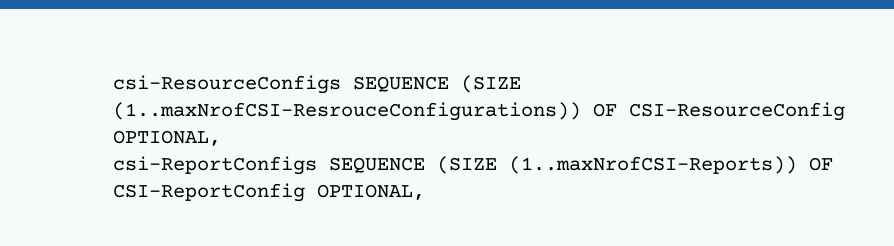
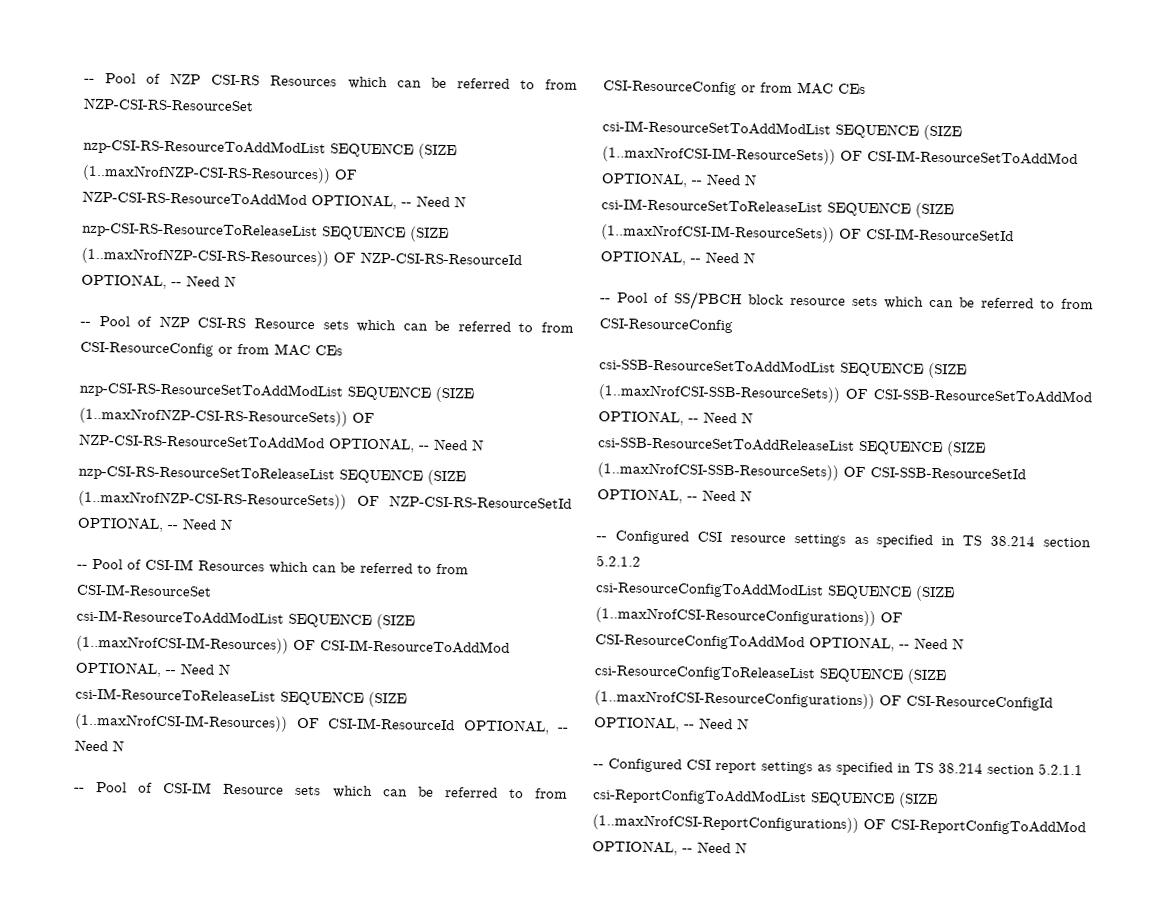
[113,75,521,94] [113,102,845,121] [113,130,221,146] [113,156,833,175] [113,183,425,202] csi-ResourceConfigs SEQUENCE (SIZE (1..maxNrofCSI-ResrouceConfigurations)) OF CSI-ResourceConfig OPTIONAL, // csi-ReportConfigs SEQUENCE (SIZE (1..maxNrofCSI-Reports)) OF CSI-ReportConfig OPTIONAL, -> [84,73,578,90] [83,97,254,112] [83,138,457,160] [82,164,358,184] [82,190,466,210] [82,222,449,243] [81,247,522,267] [81,273,236,289] [80,315,574,333] [80,341,343,357] [79,381,474,403] [79,407,375,427] [79,433,484,453] [78,465,466,486] [78,490,572,510] [77,516,233,532] [77,558,469,575] [76,583,212,597] [76,609,415,630] [76,635,510,654] [75,661,230,677] [75,687,407,708] [75,713,569,735] [74,739,124,752] [74,781,568,799] [603,80,866,96] [602,120,962,141] [602,146,1078,166] [601,172,757,188] [601,198,954,219] [601,224,1014,243] [600,250,755,266] [600,291,1094,311] [599,318,733,334] [599,358,967,379] [598,384,1092,404] [598,410,753,426] [598,437,986,457] [597,462,1026,481] [597,488,752,504] [596,530,1091,548] [596,555,641,567] [595,581,955,602] [595,607,903,627] [595,633,964,652] [594,665,946,685] [594,690,1053,711] [594,716,749,732] [593,758,1083,776] [593,788,938,809] [592,814,1086,836] [592,840,747,856] -- Pool of NZP CSI-RS Resources which can be referred to from NZP-CSI-RS-ResourceSet // nzp-CSI-RS-ResourceToAddModList SEQUENCE (SIZE (1..maxNrofNZP-CSI-RS-Resources)) OF NZP-CSI-RS-ResourceToAddMod OPTIONAL, -- Need N // nzp-CSI-RS-ResourceToReleaseList SEQUENCE (SIZE (1..maxNrofNZP-CSI-RS-Resources)) OF NZP-CSI-RS-ResourceId OPTIONAL, -- Need N // -- Pool of NZP CSI-RS Resource sets which can be referred to from CSI-ResourceConfig or from MAC CEs // nzp-CSI-RS-ResourceSetToAddModList SEQUENCE (SIZE (1..maxNrofNZP-CSI-RS-ResourceSets)) OF NZP-CSI-RS-ResourceSetToAddMod OPTIONAL, -- Need N // nzp-CSI-RS-ResourceSetToReleaseList SEQUENCE (SIZE (1..maxNrofNZP-CSI-RS-ResourceSets)) OF NZP-CSI-RS-ResourceSetId OPTIONAL, -- Need N // -- Pool of CSI-IM Resources which can be referred to from CSI-IM-ResourceSet // csi-IM-ResourceToAddModList SEQUENCE (SIZE (1..maxNrofCSI-IM-Resources)) OF CSI-IM-ResourceToAddMod OPTIONAL, -- Need N // csi-IM-ResourceToReleaseList SEQUENCE (SIZE (1..maxNrofCSI-IM-Resources)) OF CSI-IM-ResourceId OPTIONAL, -- Need N // -- Pool of CSI-IM Resource sets which can be referred to from CSI-ResourceConfig or from MAC CEs // csi-IM-ResourceSetToAddModList SEQUENCE (SIZE (1..maxNrofCSI-IM-ResourceSets)) OF CSI-IM-ResourceSetToAddMod OPTIONAL, -- Need N // csi-IM-ResourceSetToReleaseList SEQUENCE (SIZE (1..maxNrofCSI-IM-ResourceSets)) OF CSI-IM-ResourceSetId OPTIONAL, -- Need N // -- Pool of SS/PBCH block resource sets which can be referred to from CSI-ResourceConfig // csi-SSB-ResourceSetToAddModList SEQUENCE (SIZE (1..maxNrofCSI-SSB-ResourceSets)) OF CSI-SSB-ResourceSetToAddMod OPTIONAL, -- Need N // csi-SSB-ResourceSetToAddReleaseList SEQUENCE (SIZE (1..maxNrofCSI-SSB-ResourceSets)) OF CSI-SSB-ResourceSetId OPTIONAL, -- Need N // -- Configured CSI resource settings as specified in TS 38.214 section 5.2.1.2 // csi-ResourceConfigToAddModList SEQUENCE (SIZE (1..maxNrofCSI-ResourceConfigurations)) OF CSI-ResourceConfigToAddMod OPTIONAL, -- Need N // csi-ResourceConfigToReleaseList SEQUENCE (SIZE (1..maxNrofCSI-ResourceConfigurations)) OF CSI-ResourceConfigId OPTIONAL, -- Need N // -- Configured CSI report settings as specified in TS 38.214 section 5.2.1.1 // csi-ReportConfigToAddModList SEQUENCE (SIZE (1..maxNrofCSI-ReportConfigurations)) OF CSI-ReportConfigToAddMod OPTIONAL, -- Need N

